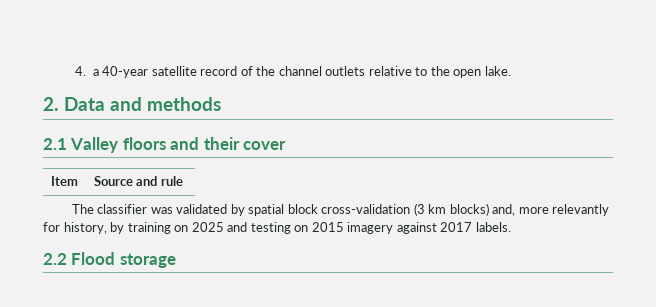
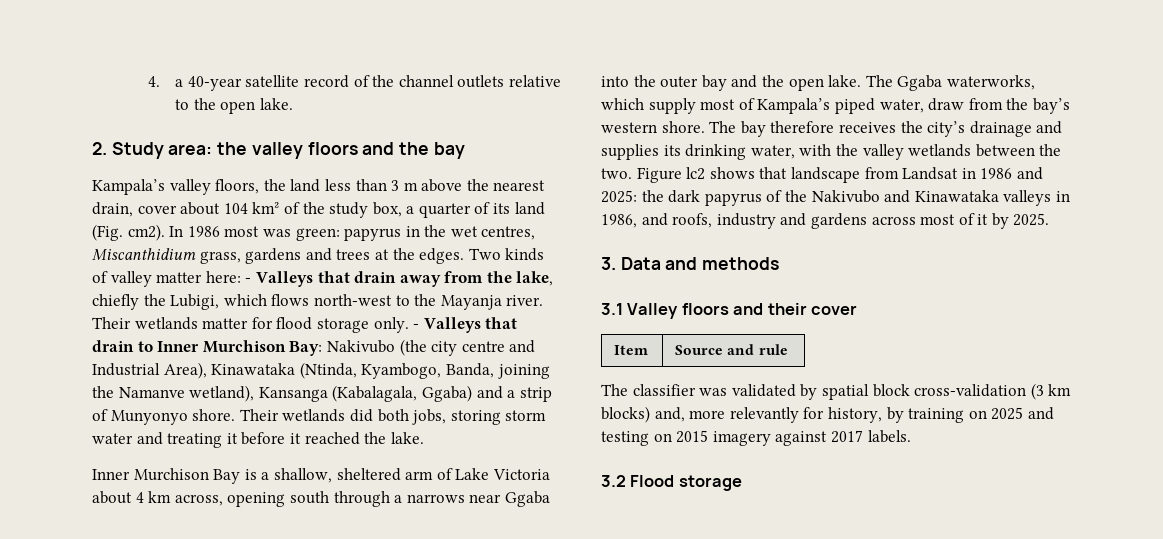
(59, 104) none -> [111,142,465,159] [92,179,546,195] [92,202,545,218] [92,224,536,241] [92,248,545,264] [92,271,554,287] [92,294,544,310] [92,317,518,333] [92,339,536,356] [92,362,550,379] [92,385,552,402] [92,409,547,425] [92,432,424,448] [92,468,550,484] [92,491,550,507] [601,75,1035,91] [601,98,1070,114] [601,121,1063,137] [601,144,1062,160] [601,167,1043,183] [601,190,1070,206] [601,213,1050,229] [601,257,616,270] Study area: the valley floors and the bay // Kampala’s valley floors, the land less than 3 m above the nearest drain, cover about 104 km² of the study box, a quarter of its land (Fig. cm2). In 1986 most was green: papyrus in the wet centres, Miscanthidium grass, gardens and trees at the edges. Two kinds of valley matter here: - Valleys that drain away from the lake, chiefly the Lubigi, which flows north-west to the Mayanja river. Their wetlands matter for flood storage only. - Valleys that drain to Inner Murchison Bay: Nakivubo (the city centre and Industrial Area), Kinawataka (Ntinda, Kyambogo, Banda, joining the Namanve wetland), Kansanga (Kabalagala, Ggaba) and a strip of Munyonyo shore. Their wetlands did both jobs, storing storm water and treating it before it reached the lake. // Inner Murchison Bay is a shallow, sheltered arm of Lake Victoria about 4 km across, opening south through a narrows near Ggaba into the outer bay and the open lake. The Ggaba waterworks, which supply most of Kampala’s piped water, draw from the bay’s western shore. The bay therefore receives the city’s drainage and supplies its drinking water, with the valley wetlands between the two. Figure lc2 shows that landscape from Landsat in 1986 and 2025: the dark papyrus of the Nakivubo and Kinawataka valleys in 1986, and roofs, industry and gardens across most of it by 2025. // 3.
[43,138,67,150] 2.1 -> [601,303,623,315] 3.1
[43,253,67,265] 2.2 -> [601,475,626,487] 3.2

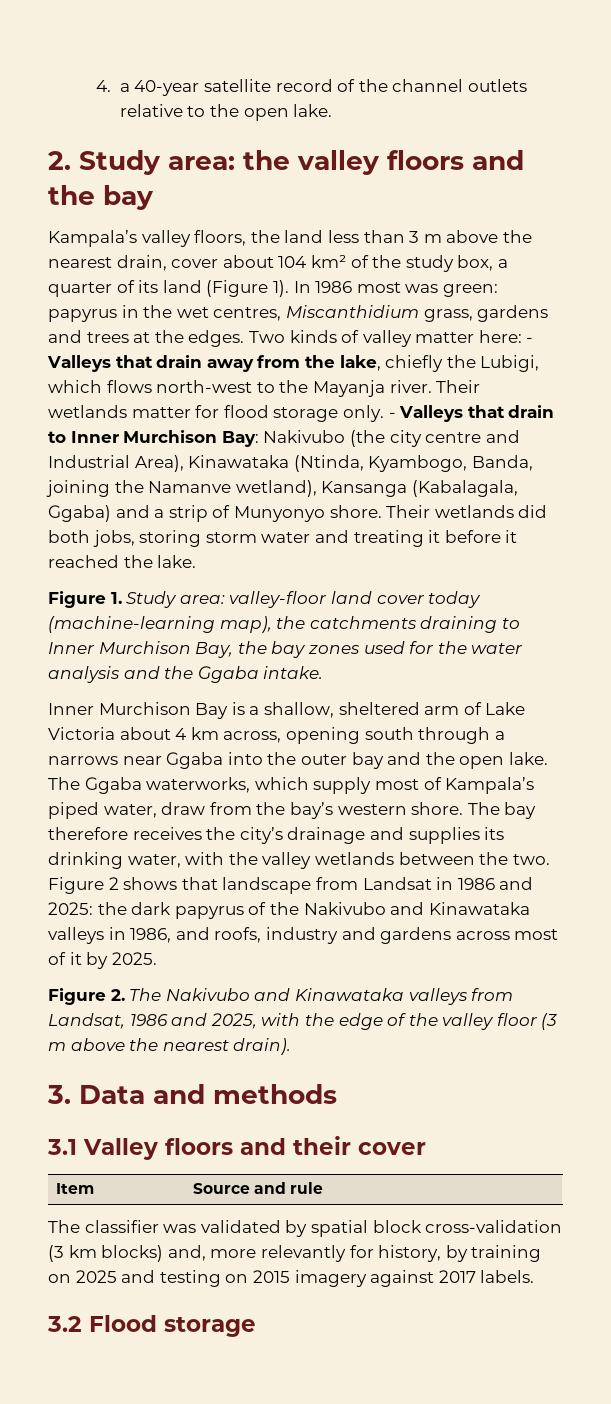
[92,224,165,241] (Fig. cm2). -> [206,280,289,297] (Figure 1).
(424, 438) none -> [48,591,482,608] [48,616,520,633] [48,641,524,658] [48,666,324,683] // Figure 1. Study area: valley-floor land cover today (machine-learning map), the catchments draining to Inner Murchison Bay, the bay zones used for the water analysis and the Ggaba intake.
[686,167,706,180] lc2 -> [108,877,119,890] 2
(1050, 219) none -> [48,988,514,1005] [48,1013,558,1030] [48,1038,292,1055] // Figure 2. The Nakivubo and Kinawataka valleys from Landsat, 1986 and 2025, with the edge of the valley floor (3 m above the nearest drain).

